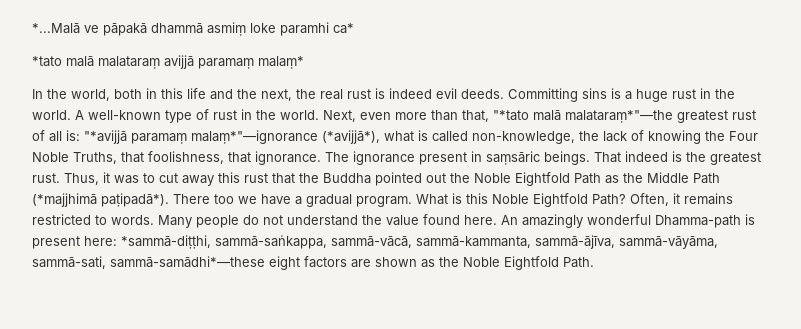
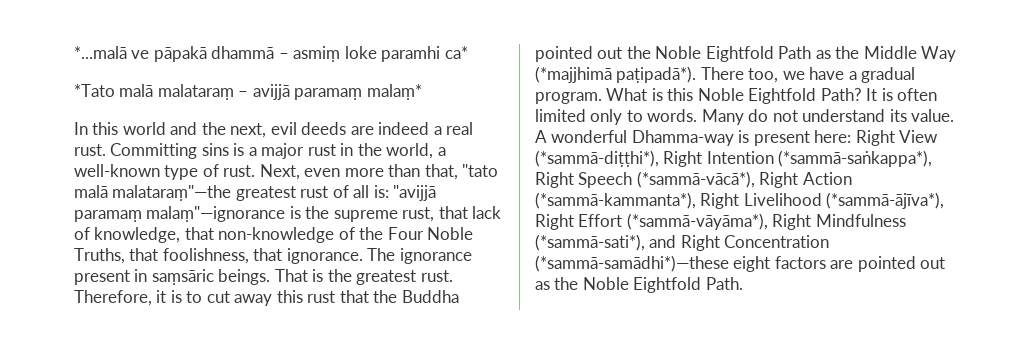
[32,23,80,34] *...Malā -> [74,46,127,59] *...malā
(203, 28) none -> [278,53,289,59] –
[32,56,62,67] *tato -> [74,84,115,97] *Tato
(160, 62) none -> [238,91,249,97] –
[47,88,504,101] the world, both in this life and the next, the real rust is indeed evil deeds. -> [92,122,474,138] [74,144,106,156] this world and the next, evil deeds are indeed a real rust.
[636,88,735,102] [32,110,84,120] huge rust in the world. A -> [261,143,446,159] major rust in the world, a
[213,109,319,120] rust in the world. -> [223,165,256,177] rust.
[493,110,673,123] "*tato malā malataraṃ*"—the -> [462,164,499,177] [74,185,232,201] "tato malā malataraṃ"—the
[84,130,701,144] "*avijjā paramaṃ malaṃ*"—ignorance (*avijjā*), what is called non-knowledge, the lack of knowing -> [393,185,437,201] [74,206,502,222] [74,227,355,243] "avijjā paramaṃ malaṃ"—ignorance is the supreme rust, that lack of knowledge, that non-knowledge of
[625,151,668,162] indeed -> (308, 275) none
[64,172,139,185] Thus, it was -> [74,290,182,306] Therefore, it is
[693,173,720,184] Path -> [921,46,957,62] Way
[214,194,234,204] too -> [748,68,779,83] too,
[630,193,733,206] [32,214,91,225] Often, it remains restricted -> [866,88,938,101] [535,109,623,125] It is often limited only
[196,215,239,228] people -> (744, 117) none
[362,214,755,228] [32,235,718,249] [32,256,265,269] the value found here. An amazingly wonderful Dhamma-path is present here: *sammā-diṭṭhi, sammā-saṅkappa, sammā-vācā, sammā-kammanta, sammā-ājīva, sammā-vāyāma, sammā-sati, sammā-samādhi*—these -> [889,109,955,122] [535,130,939,146] [535,150,933,167] [535,171,852,188] [535,192,945,209] [535,213,906,230] [535,234,830,251] [535,255,729,272] its value. A wonderful Dhamma-way is present here: Right View (*sammā-diṭṭhi*), Right Intention (*sammā-saṅkappa*), Right Speech (*sammā-vācā*), Right Action (*sammā-kammanta*), Right Livelihood (*sammā-ājīva*), Right Effort (*sammā-vāyāma*), Right Mindfulness (*sammā-sati*), and Right Concentration (*sammā-samādhi*)—these
[375,257,417,267] shown -> [857,256,946,272] pointed out

